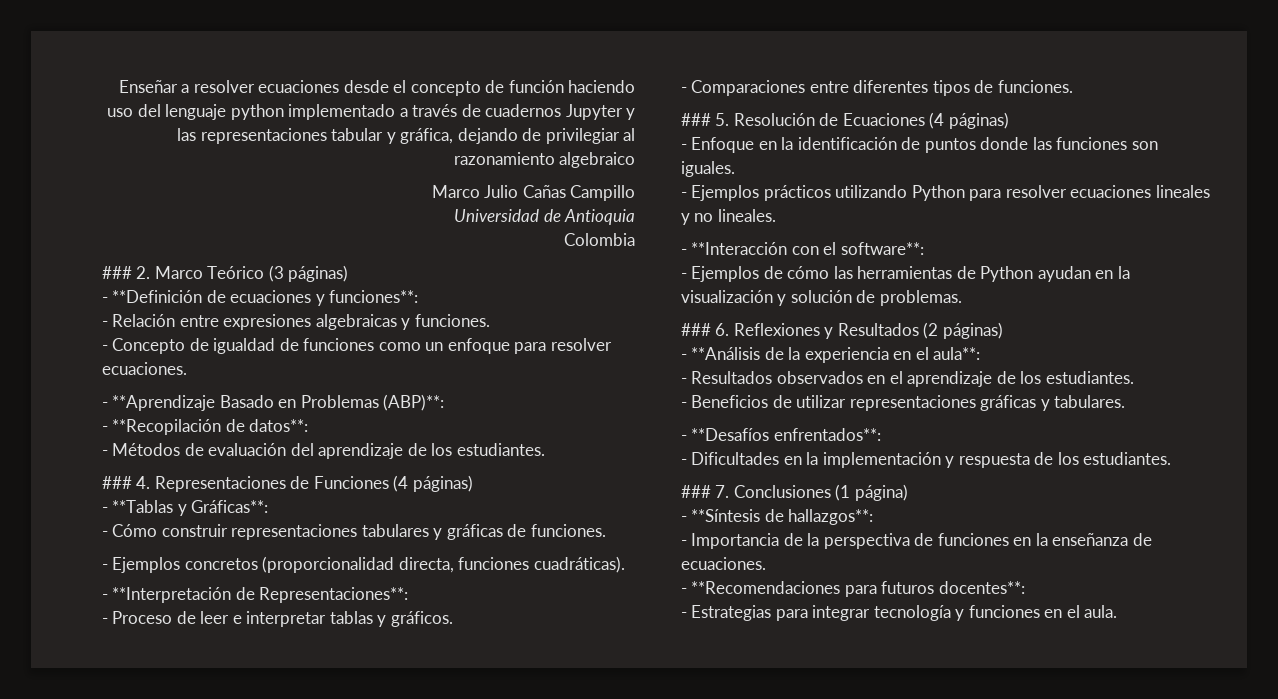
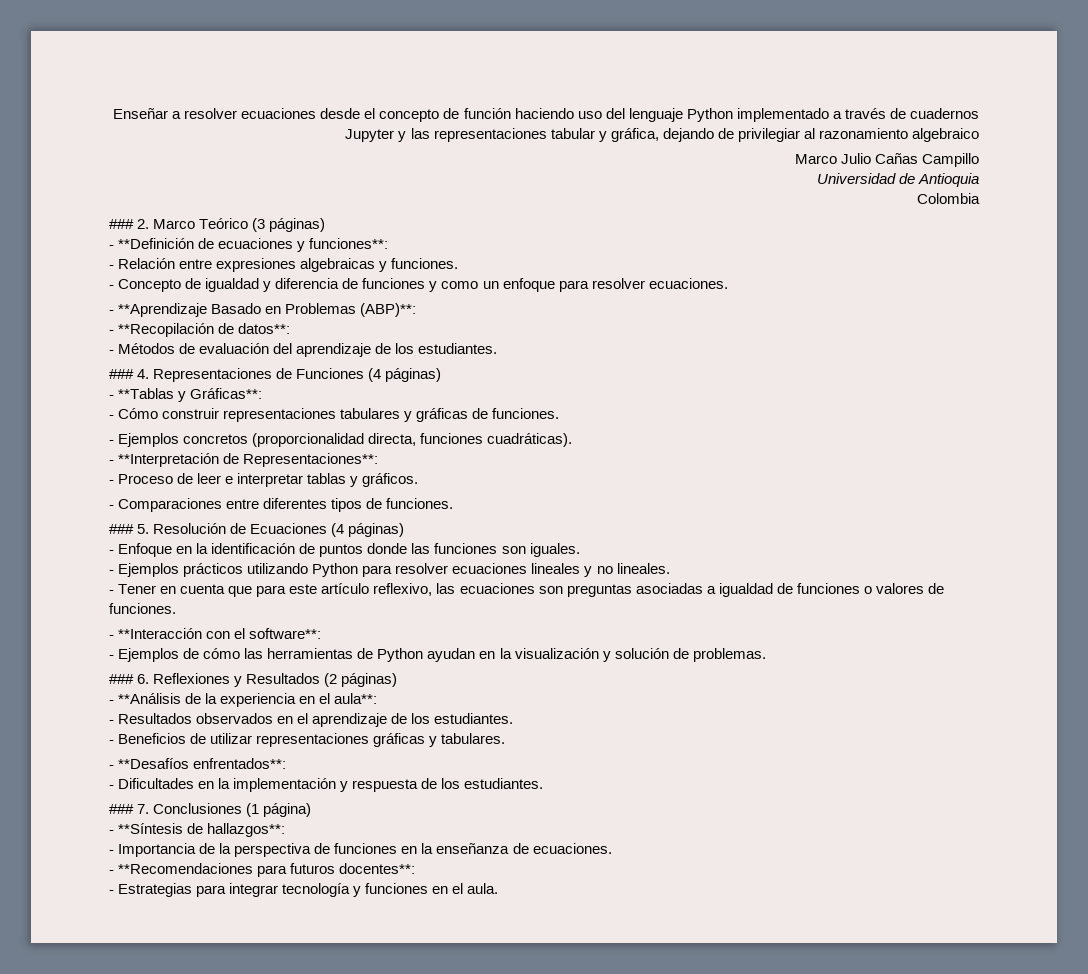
[230,104,284,120] python -> [686,108,733,122] Python
[279,338,375,351] de funciones -> [263,278,438,292] y diferencia de funciones y
(776, 215) none -> [109,583,944,597] [109,603,176,614] // - Tener en cuenta que para este artículo reflexivo, las ecuaciones son preguntas asociadas a igualdad de funciones o valores de funciones.

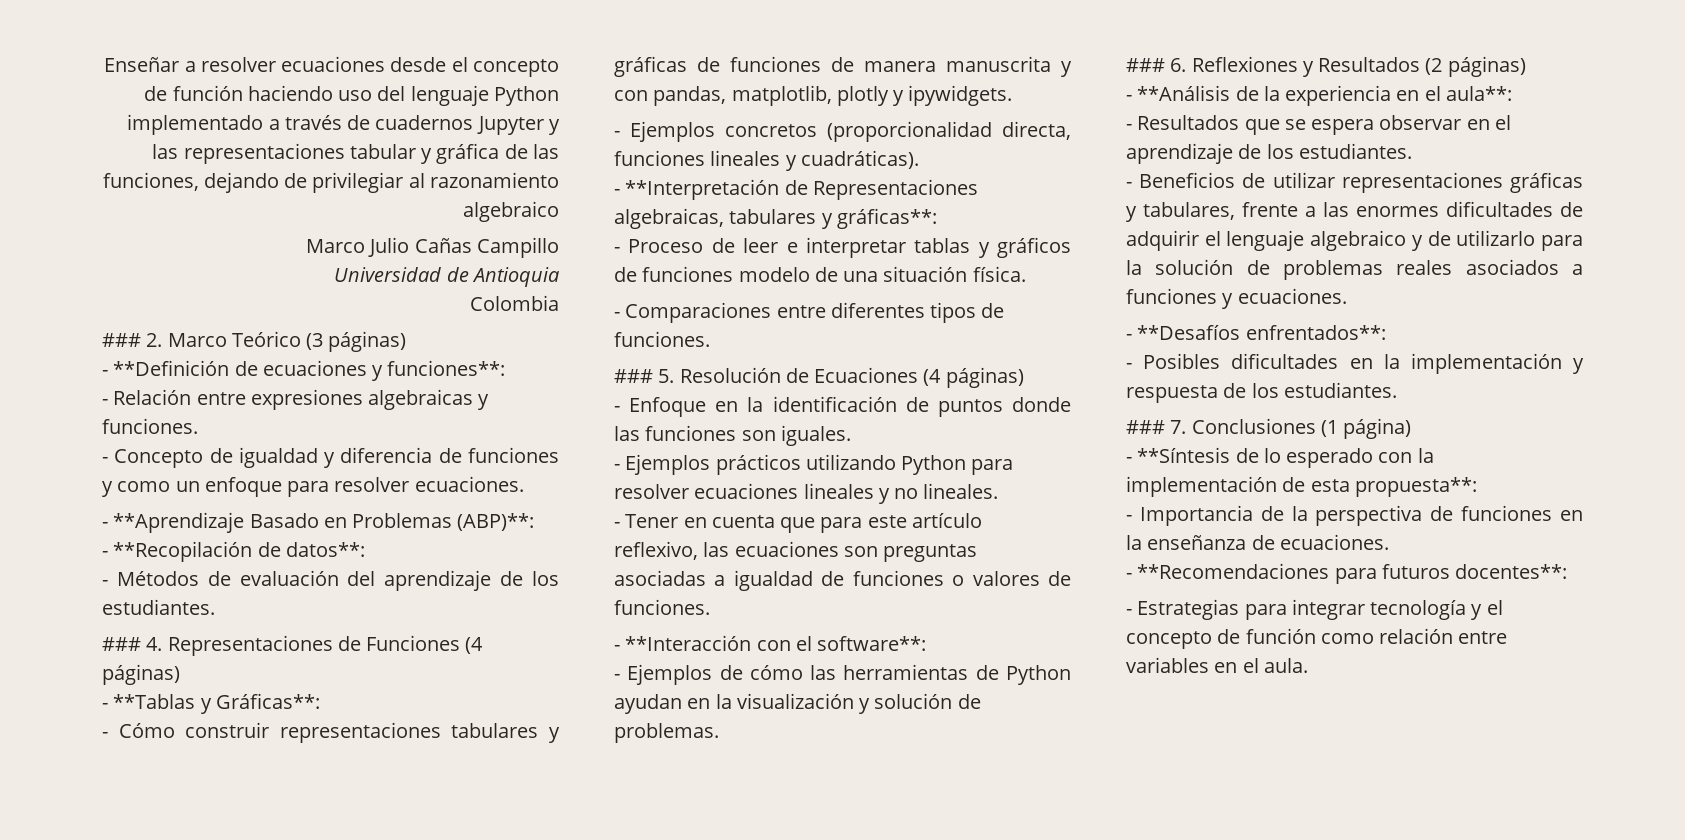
[610,128,659,142] gráfica, -> [436,143,559,164] [102,172,199,191] gráfica de las funciones,
[492,408,560,419] funciones. -> [730,56,1072,77] [614,85,1013,106] funciones de manera manuscrita y con pandas, matplotlib, plotly y ipywidgets.
(484, 438) none -> [710,150,797,171] lineales y
[243,453,379,467] Representaciones**: -> [812,179,978,200] [614,208,937,229] Representaciones algebraicas, tabulares y gráficas**:
[362,473,419,487] gráficos. -> [997,237,1071,258] [614,266,1026,282] gráficos de funciones modelo de una situación física.
[196,713,274,724] observados -> [1244,115,1462,135] que se espera observar
[441,733,506,744] tabulares. -> [1143,201,1583,220] [1126,230,1583,251] [1126,259,1583,280] [1126,288,1347,309] tabulares, frente a las enormes dificultades de adquirir el lenguaje algebraico y de utilizarlo para la solución de problemas reales asociados a funciones y ecuaciones.
[118,778,195,789] Dificultades -> [1143,353,1339,369] Posibles dificultades
[207,823,286,837] hallazgos**: -> [1263,448,1434,468] [1126,476,1477,497] lo esperado con la implementación de esta propuesta**:
[365,883,429,894] funciones -> [1486,600,1503,615] [1126,628,1508,649] [1126,657,1209,673] el concepto de función como relación entre variables

